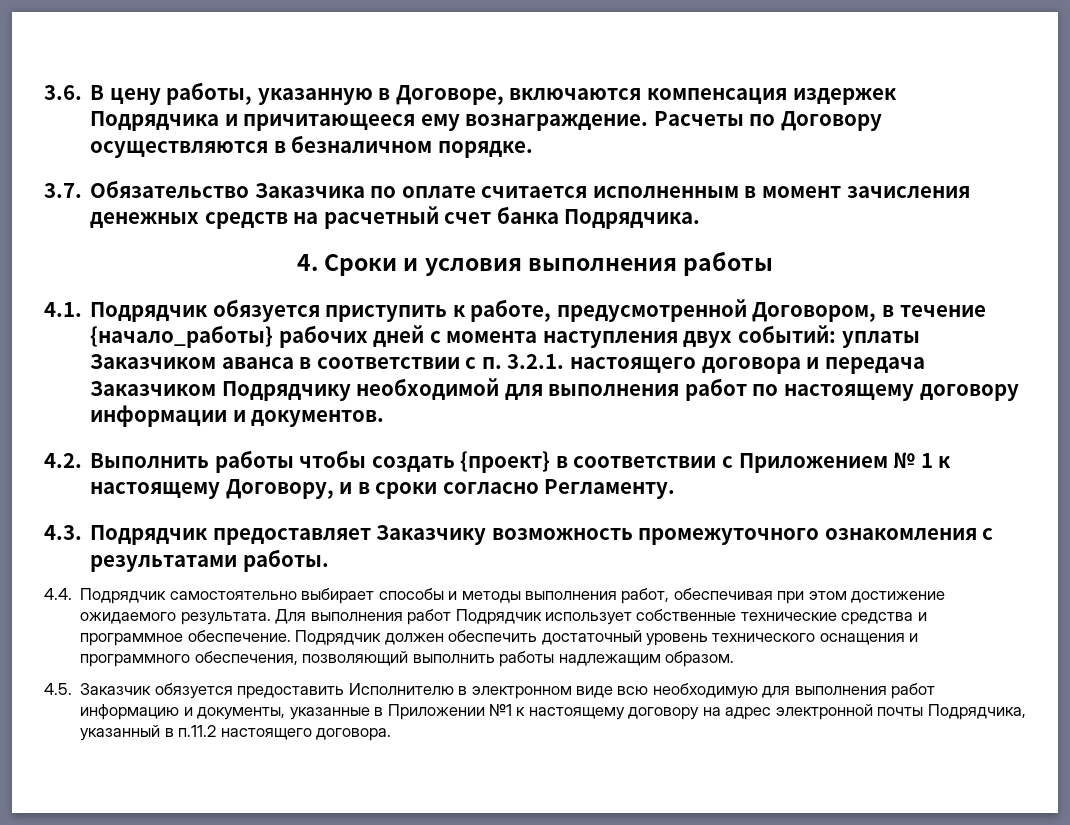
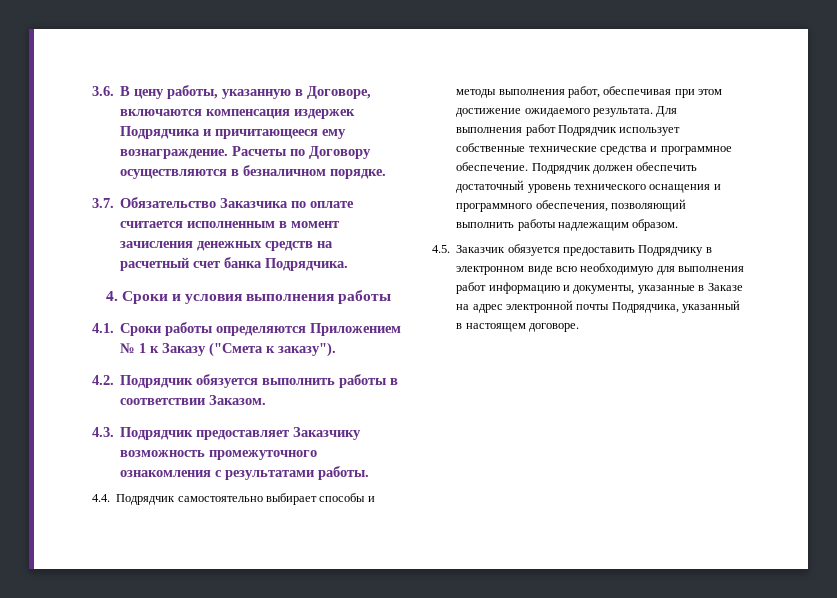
[90,299,986,322] [90,325,920,348] [90,354,925,374] [90,378,1019,401] [90,405,385,427] [44,450,952,473] [90,479,676,499] Подрядчик обязуется приступить к работе, предусмотренной Договором, в течение {начало_работы} рабочих дней с момента наступления двух событий: уплаты Заказчиком аванса в соответствии с п. 3.2.1. настоящего договора и передача Заказчиком Подрядчику необходимой для выполнения работ по настоящему договору информации и документов. // 4.2. Выполнить работы чтобы создать {проект} в соответствии с Приложением № 1 к настоящему Договору, и в сроки согласно Регламенту. -> [120,322,402,336] [120,342,337,357] [92,374,399,388] [120,395,267,405] Сроки работы определяются Приложением № 1 к Заказу ("Смета к заказу"). // 4.2. Подрядчик обязуется выполнить работы в соответствии Заказом.
[348,683,454,695] Исполнителю -> [638,245,704,256] Подрядчику
[387,704,700,720] Приложении №1 к настоящему договору -> [707,283,743,291] Заказе
[178,725,392,741] п.11.2 настоящего договора. -> [465,323,579,332] настоящем договоре.

